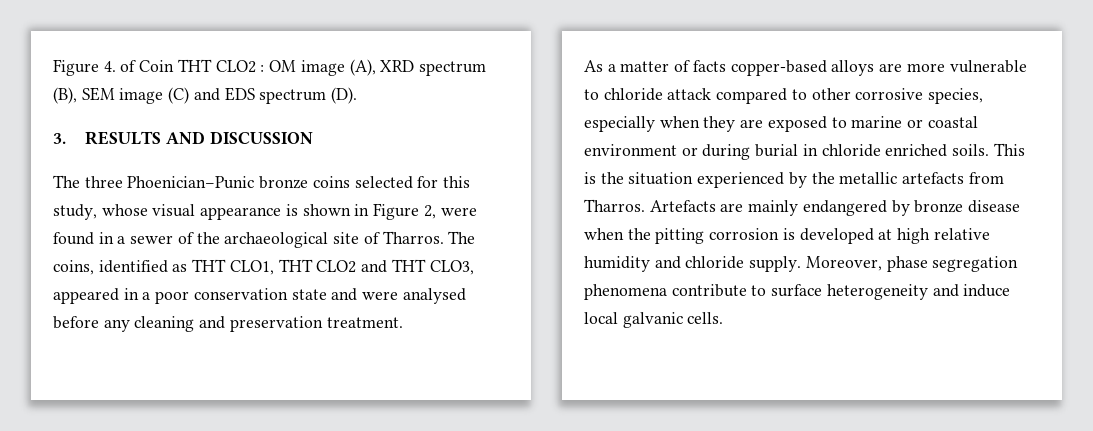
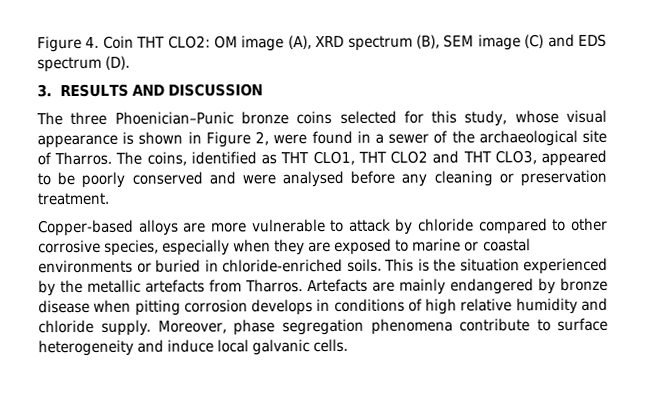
[120,60,137,72] of -> (100, 42) none
[215,60,265,73] CLO2 : -> [167,35,211,49] CLO2:
[123,288,327,304] in a poor conservation state -> [37,171,203,188] to be poorly conserved
[199,316,226,329] and -> [498,173,514,184] or
[584,60,827,76] As a matter of facts copper-based -> [38,219,134,237] Copper-based
[603,88,712,101] chloride attack -> [348,218,475,235] attack by chloride
[584,144,948,160] environment or during burial in chloride enriched -> [38,258,343,274] environments or buried in chloride-enriched
[627,228,651,240] the -> (132, 306) none
[782,228,893,244] is developed at -> [251,298,423,316] develops in conditions of

